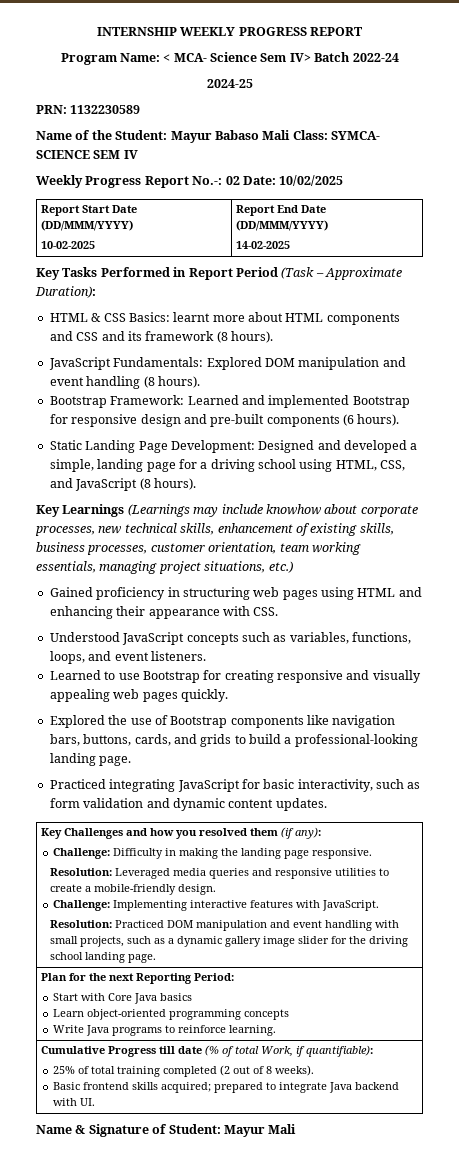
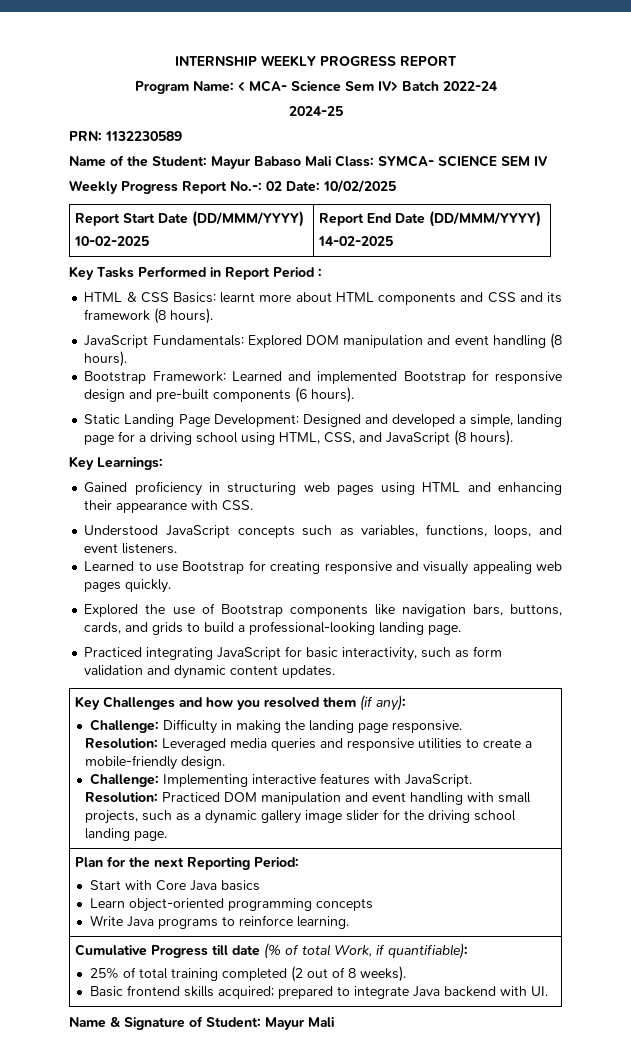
[281,267,402,280] [35,286,96,298] (Task – Approximate Duration): -> [318,268,322,277] :
[62,504,418,517] [35,523,394,536] [36,542,361,555] [36,561,293,574] Learnings (Learnings may include knowhow about corporate processes, new technical skills, enhancement of existing skills, business processes, customer orientation, team working essentials, managing project situations, etc.) -> [97,457,163,470] Learnings:

